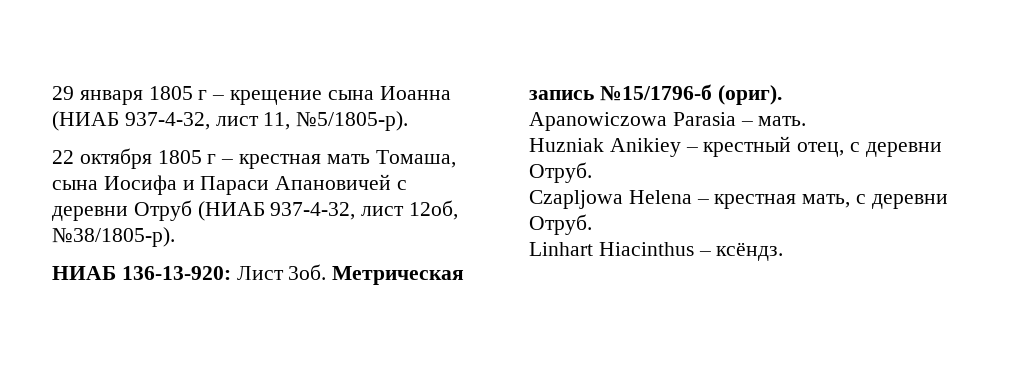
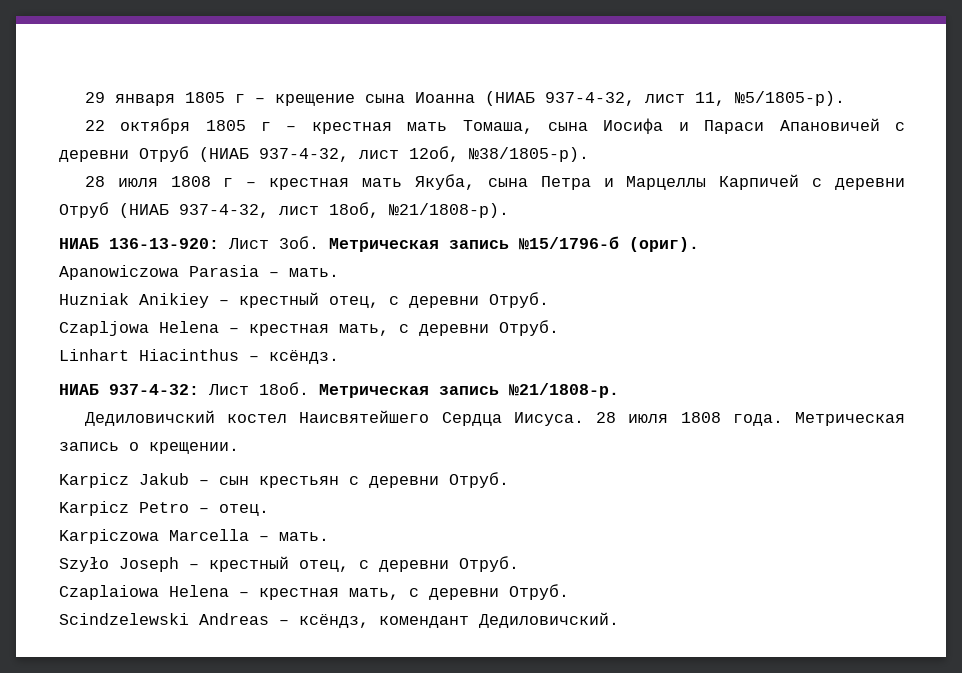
(175, 237) none -> [84,174,905,190] [59,202,509,218] // 28 июля 1808 г – крестная мать Якуба, сына Петра и Марцеллы Карпичей с деревни Отруб (НИАБ 937-4-32, лист 18об, №21/1808-р).
(784, 251) none -> [59,382,619,398] [84,410,906,426] [59,442,239,454] [59,472,509,488] [59,501,269,516] [59,529,329,544] [59,556,519,572] [59,584,569,600] [59,612,619,628] // НИАБ 937-4-32: Лист 18об. Метрическая запись №21/1808-р. // Дедиловичский костел Наисвятейшего Сердца Иисуса. 28 июля 1808 года. Метрическая запись о крещении. // Karpicz Jakub – сын крестьян с деревни Отруб. // Karpicz Petro – отец. // Karpiczowa Marcella – мать. // Szyło Joseph – крестный отец, с деревни Отруб. // Czaplaiowa Helena – крестная мать, с деревни Отруб. // Scindzelewski Andreas – ксёндз, комендант Дедиловичский.

